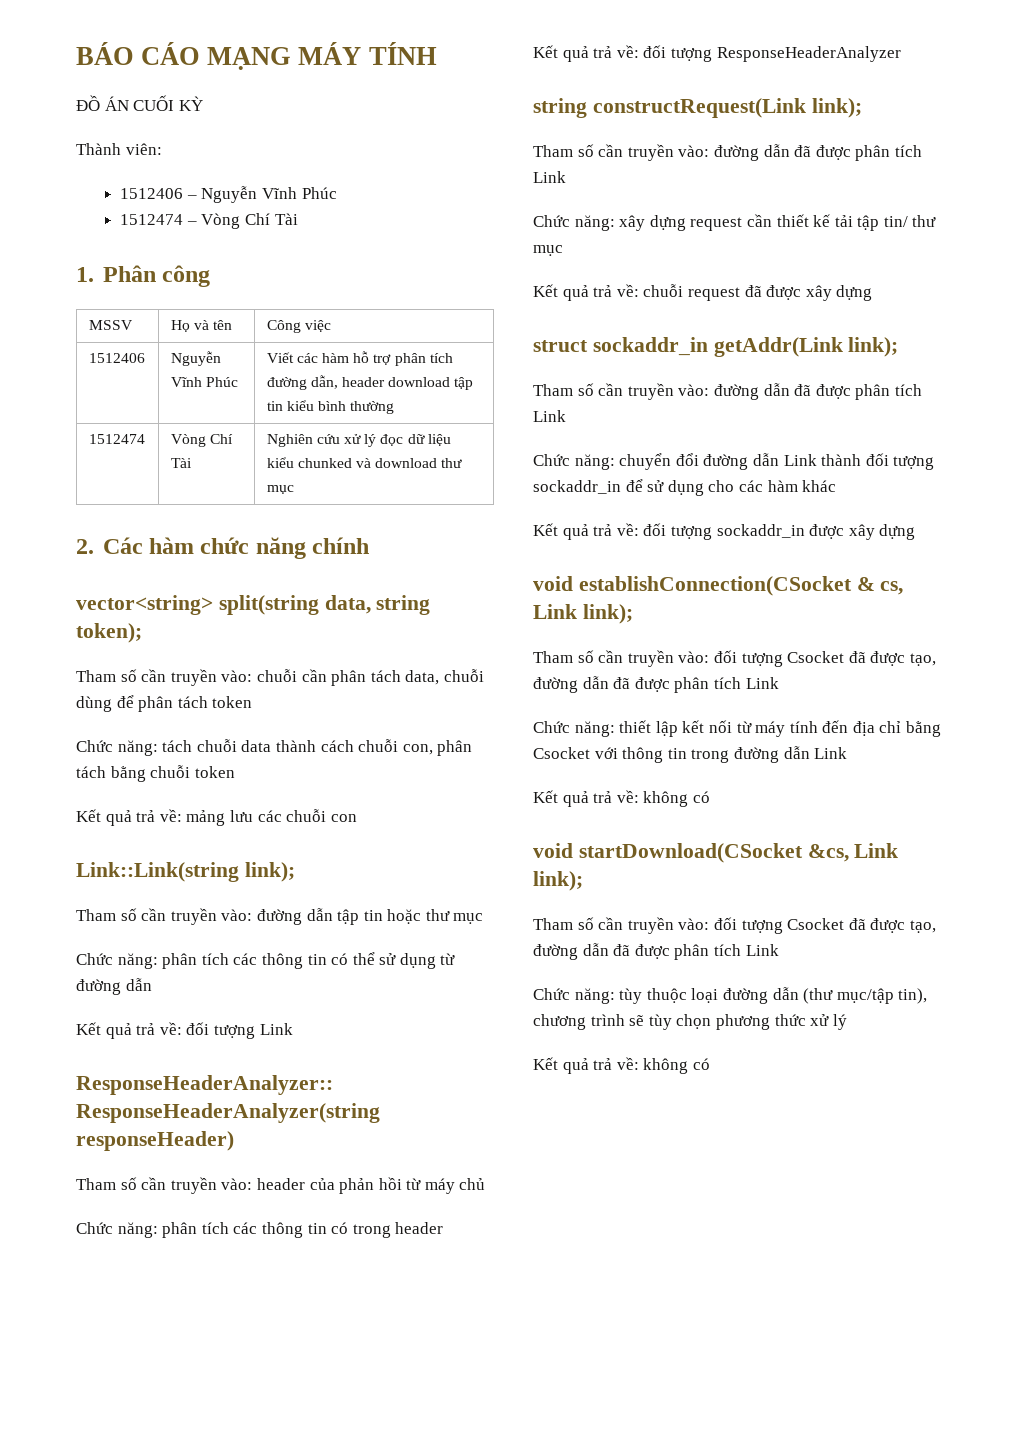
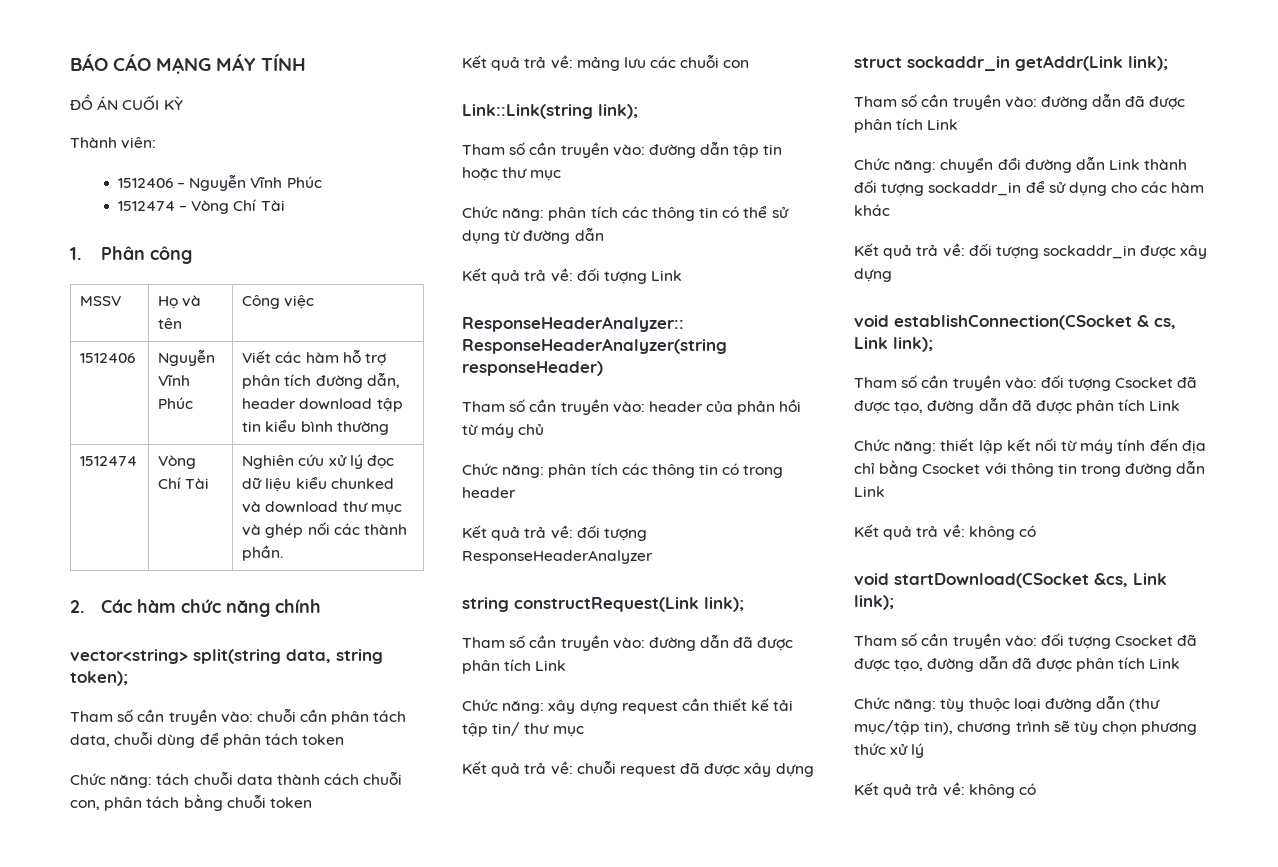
(294, 489) none -> [242,522,407,538] [242,545,284,561] và ghép nối các thành phần.

